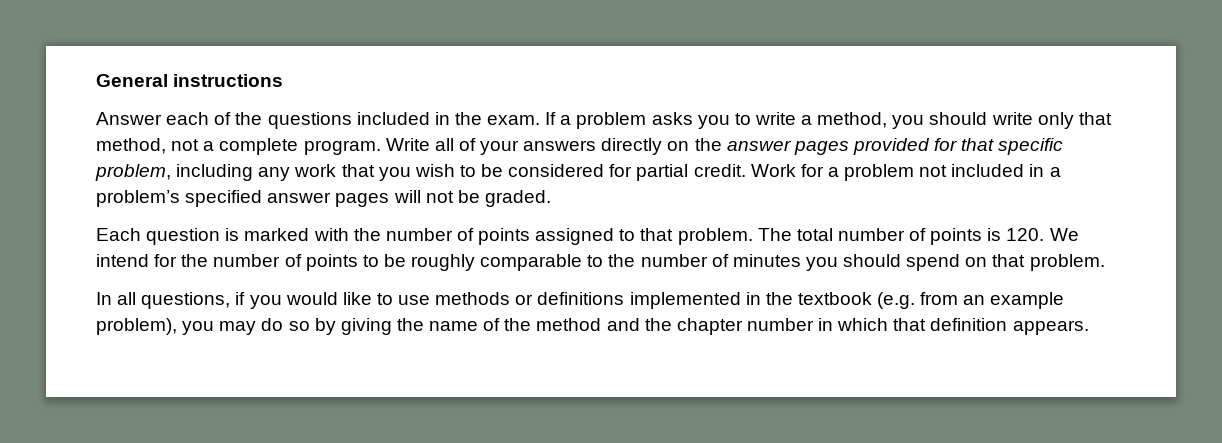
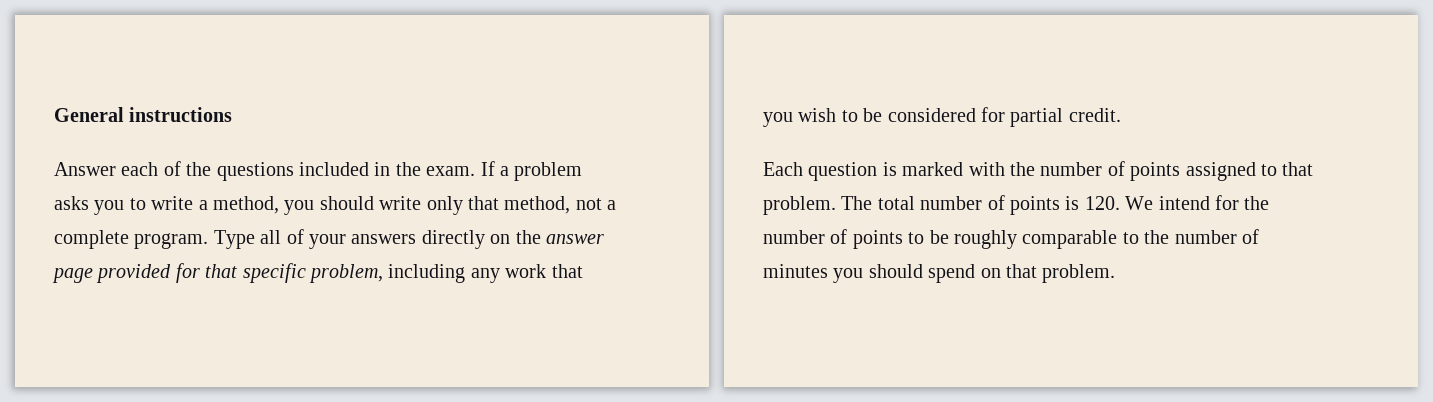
[385,138,430,151] Write -> [213,230,255,249] Type
[793,141,849,155] pages -> [52,268,93,283] page
[750,164,1061,181] [96,190,551,207] Work for a problem not included in a problem’s specified answer pages will not be graded. -> (1121, 115) none
[96,292,1065,309] [96,318,1089,335] // In all questions, if you would like to use methods or definitions implemented in the textbook (e.g. from an example problem), you may do so by giving the name of the method and the chapter number in which that definition appears. -> (1116, 273) none

